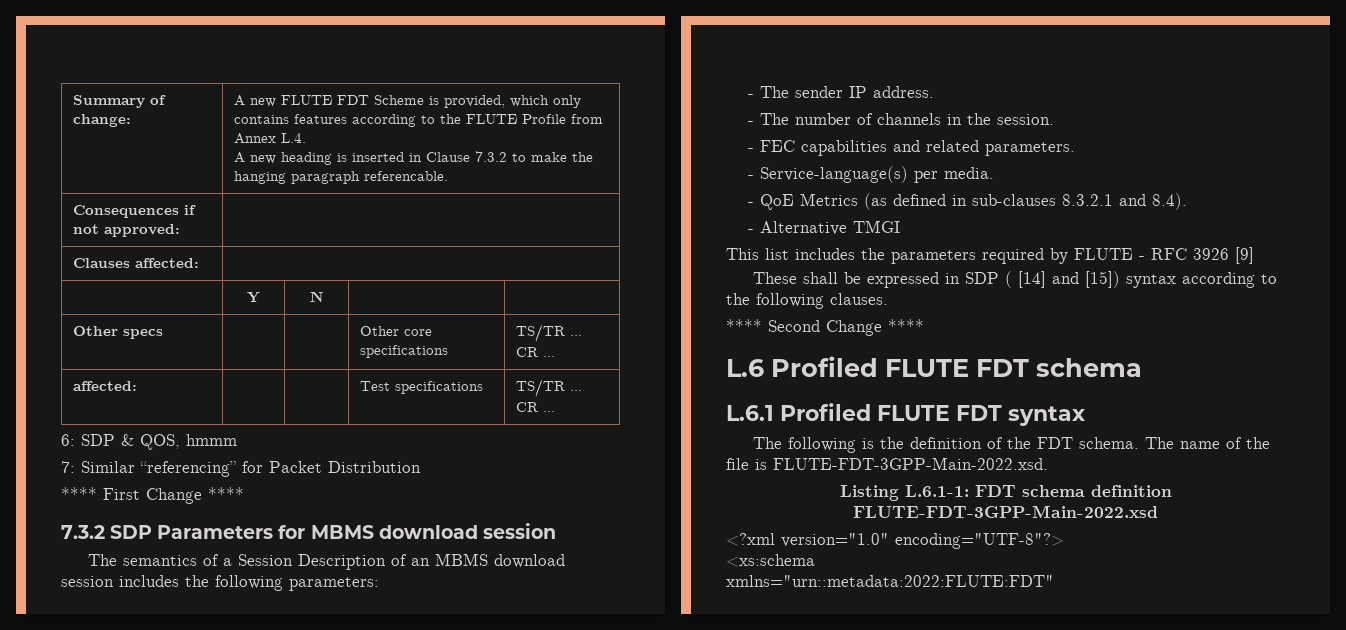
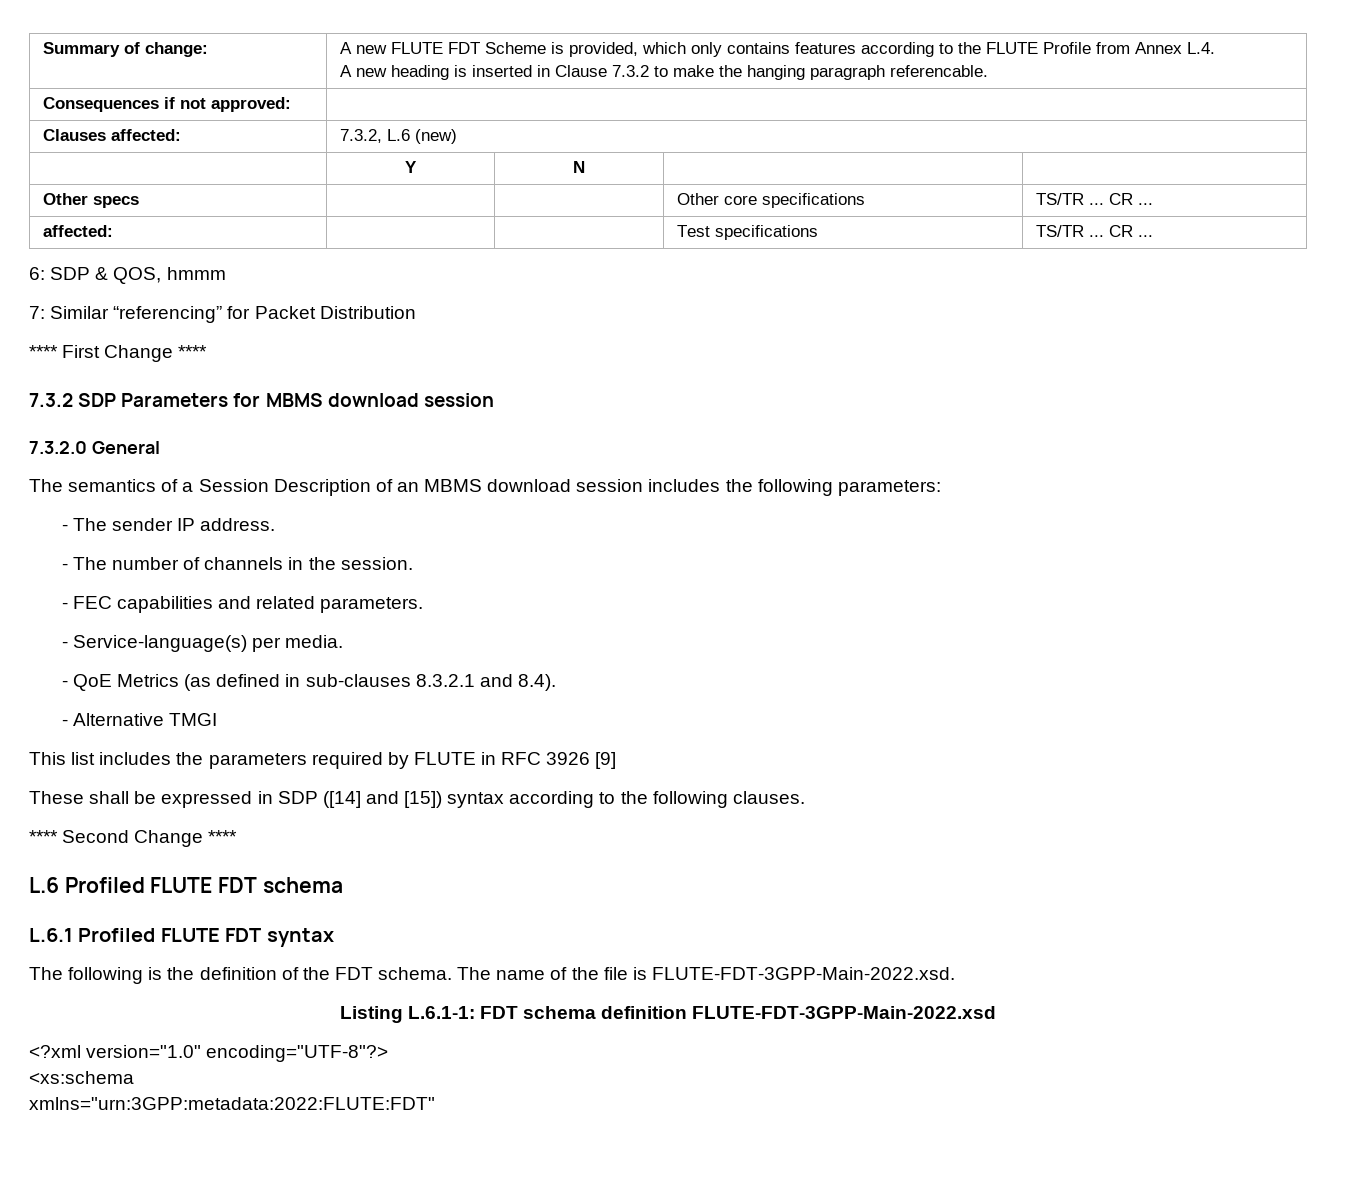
(200, 263) none -> [339,129,457,144] 7.3.2, L.6 (new)
(556, 531) none -> [29,441,160,454] // 7.3.2.0 General
[1139,256,1145,260] - -> [481,752,497,765] in
[1004,271,1046,288] ( [14] -> [322,791,361,808] ([14]
[726,575,1054,587] xmlns="urn::metadata:2022:FLUTE:FDT" -> [29,1097,435,1110] xmlns="urn:3GPP:metadata:2022:FLUTE:FDT"

